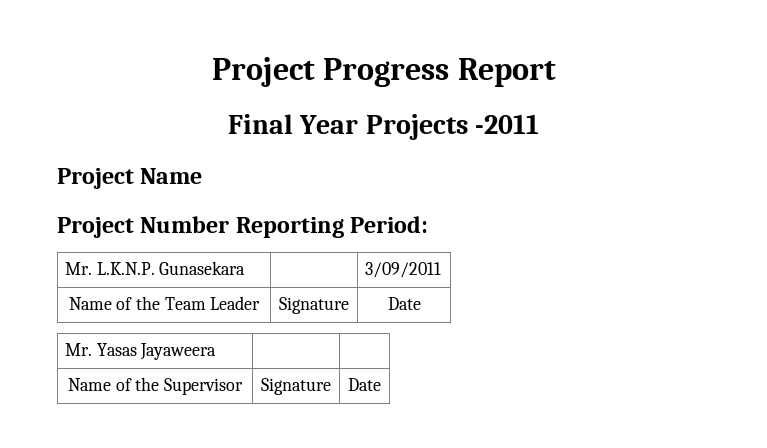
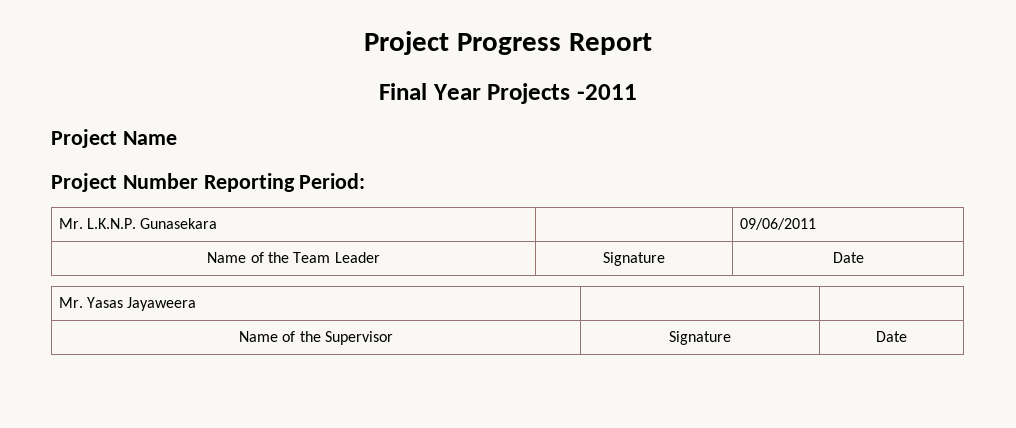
[365,262,442,278] 3/09/2011 -> [739,218,816,230] 09/06/2011

